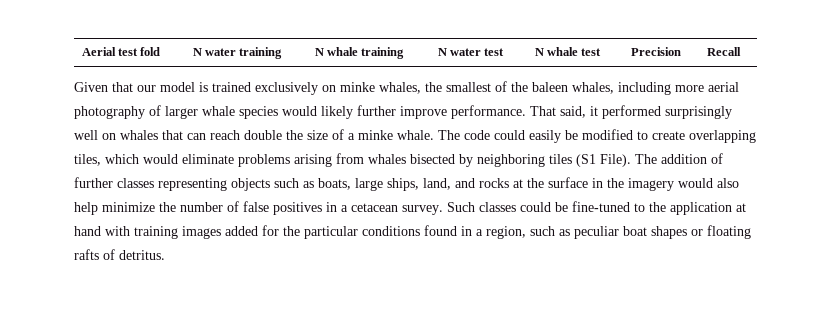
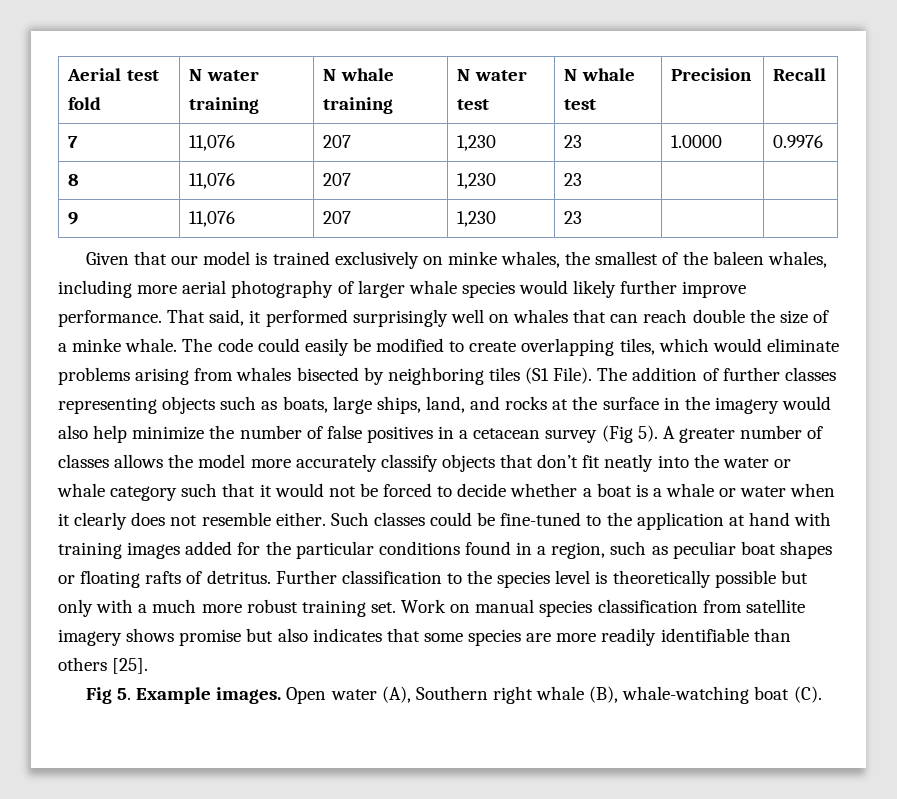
(741, 51) none -> [68,136,79,148] [189,135,236,151] [323,135,352,148] [457,135,497,151] [564,135,583,148] [671,135,723,148] [773,135,824,148] [68,174,80,186] [189,173,236,189] [323,173,352,186] [457,173,497,189] [564,173,583,186] [68,212,79,225] [189,211,236,227] [323,211,352,224] [457,211,497,227] [564,211,583,224] // 7 | 11,076 | 207 | 1,230 | 23 | 1.0000 | 0.9976 // 8 | 11,076 | 207 | 1,230 | 23 | | // 9 | 11,076 | 207 | 1,230 | 23 | |
[402,205,443,215] survey. -> [545,425,824,443] [58,454,791,472] [57,483,836,501] [58,512,326,530] survey (Fig 5). A greater number of classes allows the model more accurately classify objects that don’t fit neatly into the water or whale category such that it would not be forced to decide whether a boat is a whale or water when it clearly does not resemble either.
(165, 255) none -> [275,570,808,588] [58,599,805,617] [58,628,791,646] [58,657,149,674] [85,686,822,704] Further classification to the species level is theoretically possible but only with a much more robust training set. Work on manual species classification from satellite imagery shows promise but also indicates that some species are more readily identifiable than others [25]. // Fig 5. Example images. Open water (A), Southern right whale (B), whale-watching boat (C).

